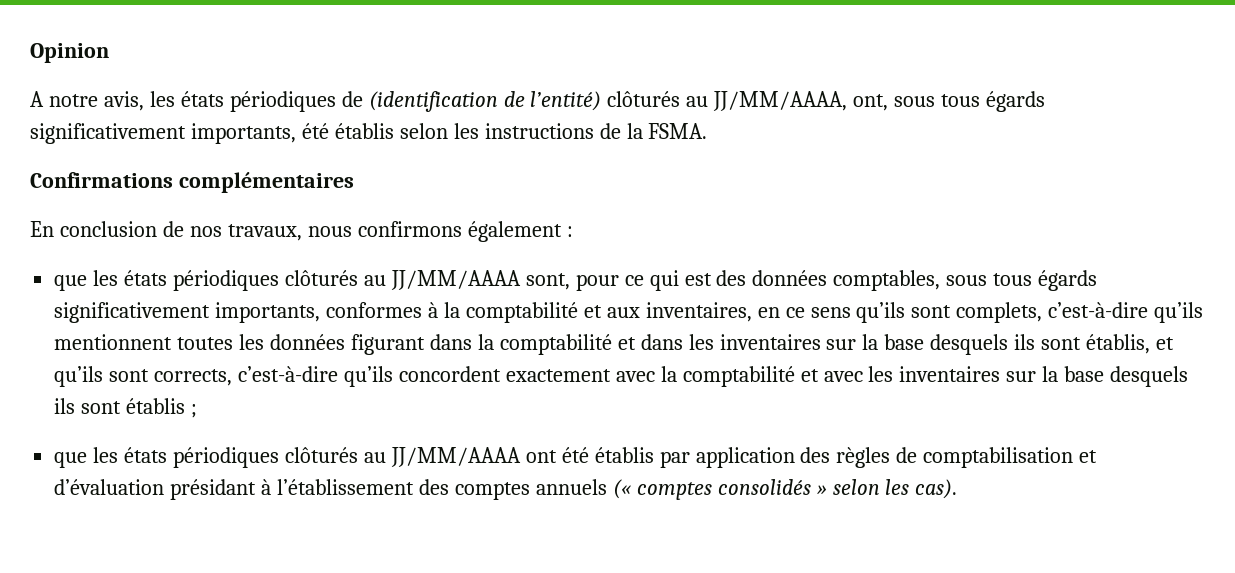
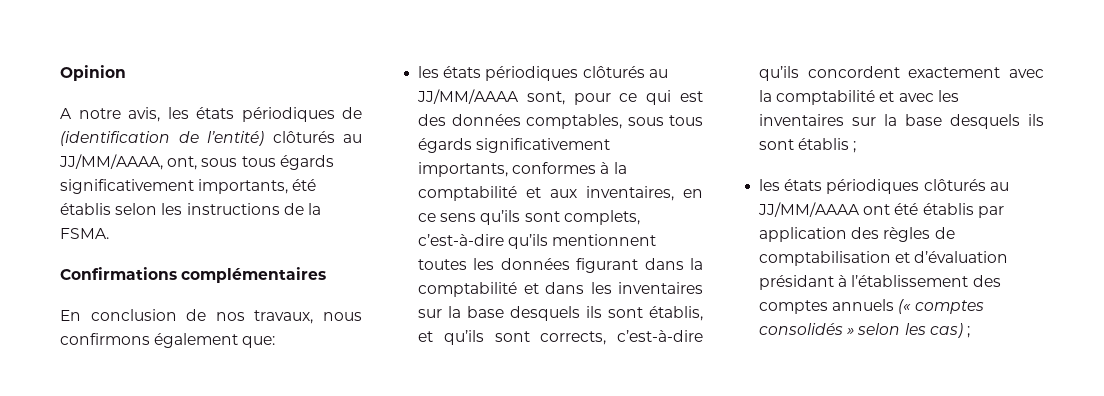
[566,226,573,237] [54,275,88,291] : // que -> [242,336,276,348] que: //
[54,452,88,468] que -> (857, 147) none
[915,479,958,499] cas). -> [929,323,970,338] cas) ;

